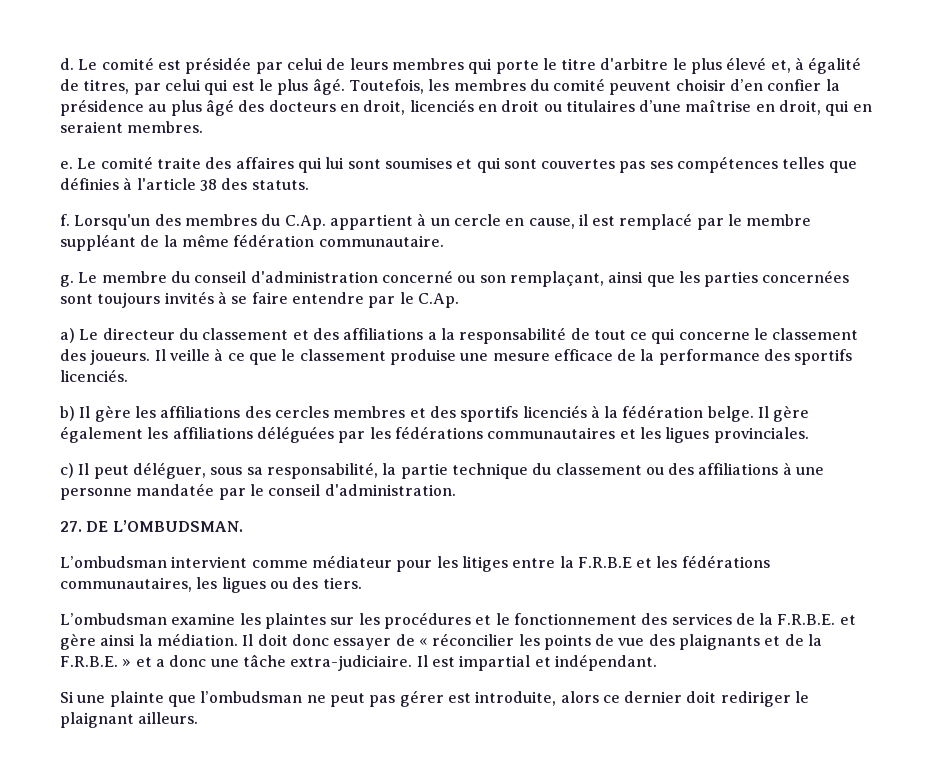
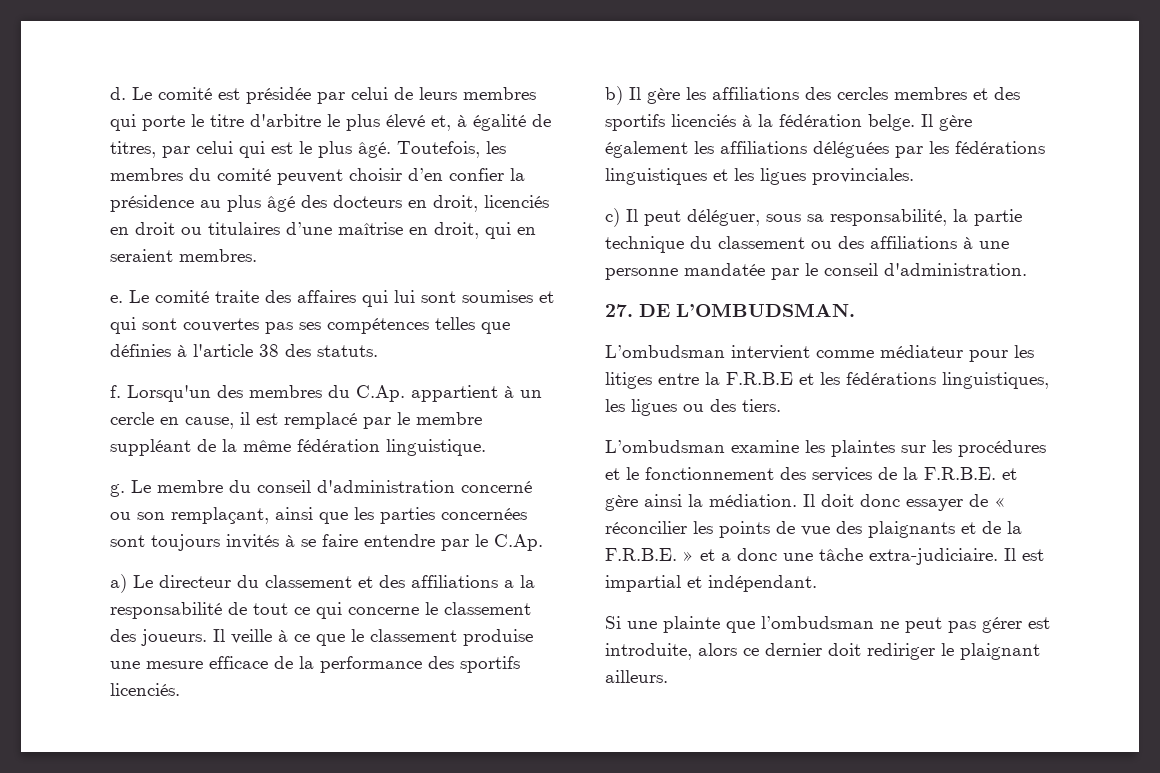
[318,235,444,247] communautaire. -> [386,439,486,456] linguistique.
[487,427,616,439] communautaires -> [605,168,707,185] linguistiques
[60,577,192,592] communautaires, -> [942,372,1049,389] linguistiques,

